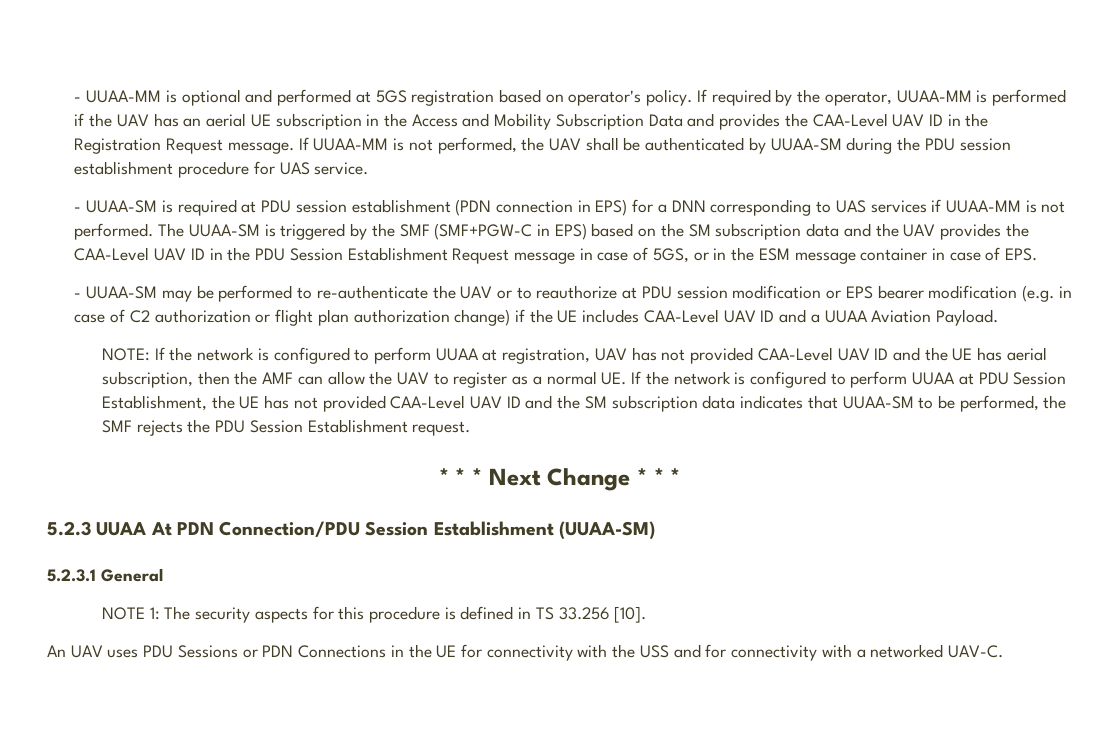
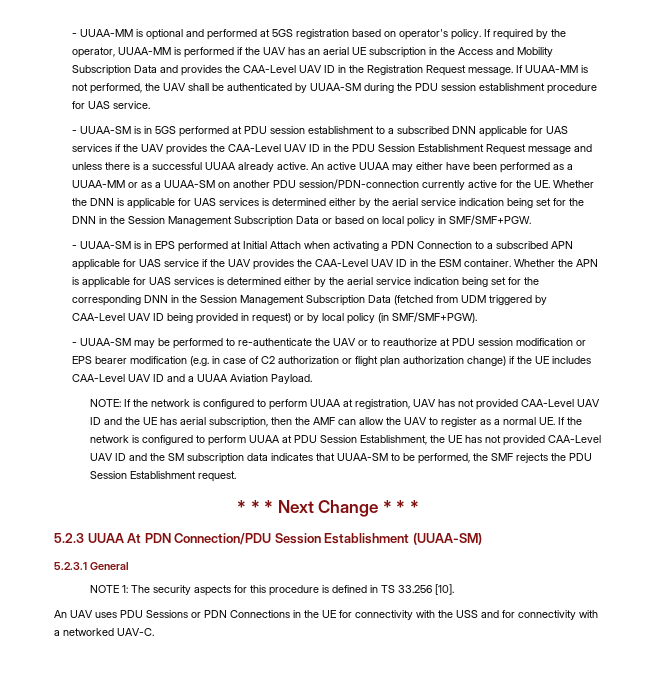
[177,199,237,216] required -> [143,126,229,137] in 5GS performed
[455,199,1066,216] [74,223,871,240] (PDN connection in EPS) for a DNN corresponding to UAS services if UUAA-MM is not performed. The UUAA-SM is triggered by the SMF (SMF+PGW-C in EPS) based on the SM subscription data and -> [375,126,568,137] [71,144,121,152] to a subscribed DNN applicable for UAS services if
[579,247,1038,264] in case of 5GS, or in the ESM message container in case of EPS. -> [573,144,592,152] [71,162,573,173] [71,179,594,190] [71,198,584,209] [71,215,531,227] [71,241,573,252] [71,259,598,270] [71,277,539,288] [71,295,547,306] [71,312,477,324] and unless there is a successful UUAA already active. An active UUAA may either have been performed as a UUAA-MM or as a UUAA-SM on another PDU session/PDN-connection currently active for the UE. Whether the DNN is applicable for UAS services is determined either by the aerial service indication being set for the DNN in the Session Management Subscription Data or based on local policy in SMF/SMF+PGW. // - UUAA-SM is in EPS performed at Initial Attach when activating a PDN Connection to a subscribed APN applicable for UAS service if the UAV provides the CAA-Level UAV ID in the ESM container. Whether the APN is applicable for UAS services is determined either by the aerial service indication being set for the corresponding DNN in the Session Management Subscription Data (fetched from UDM triggered by CAA-Level UAV ID being provided in request) or by local policy (in SMF/SMF+PGW).

